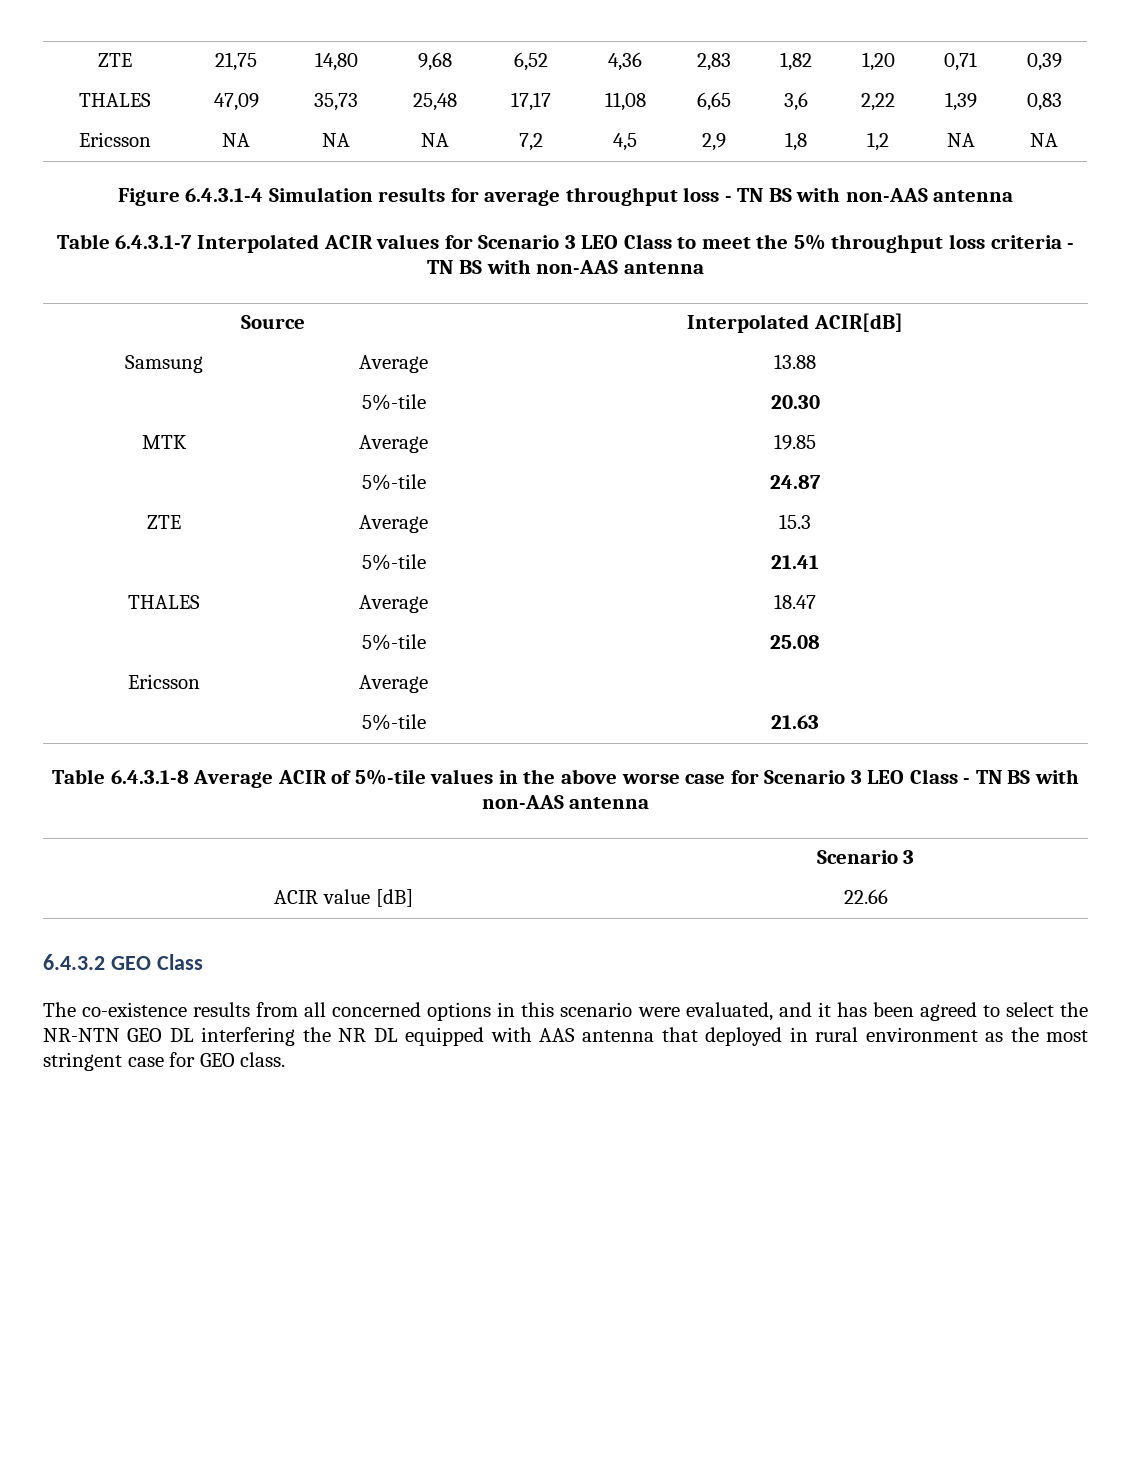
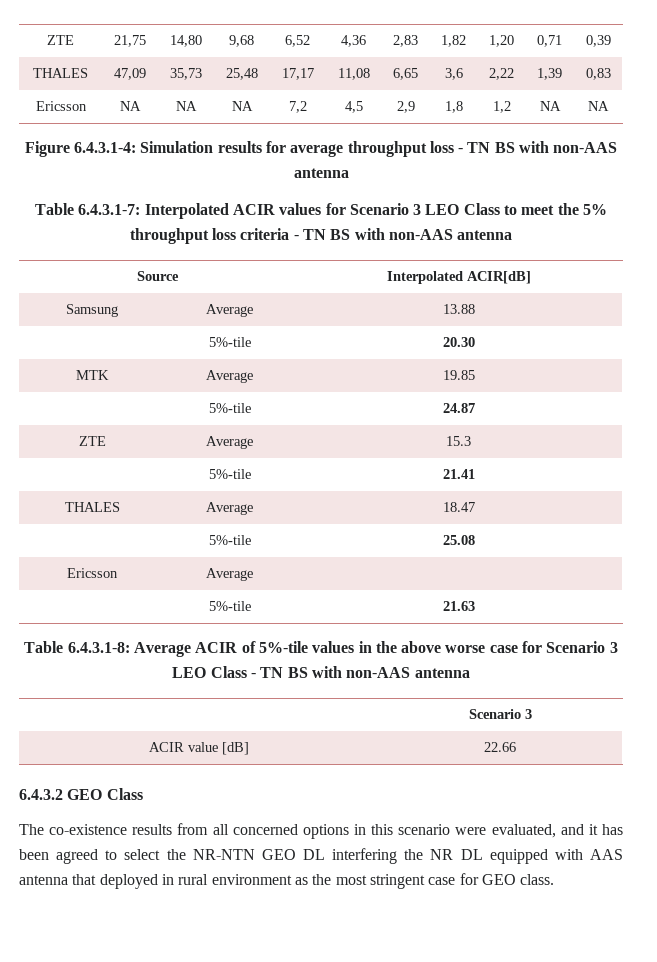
[185,188,264,202] 6.4.3.1-4 -> [73,142,136,153] 6.4.3.1-4:
[115,235,193,249] 6.4.3.1-7 -> [78,204,141,215] 6.4.3.1-7:
[110,770,189,784] 6.4.3.1-8 -> [67,642,130,653] 6.4.3.1-8:

